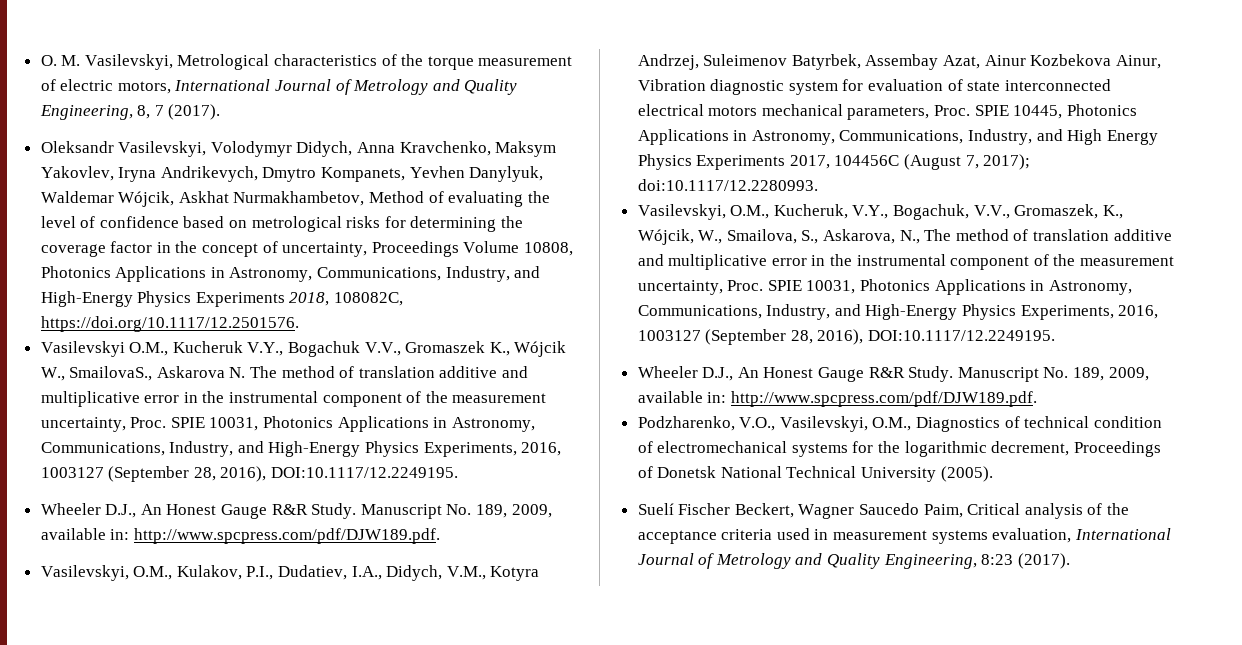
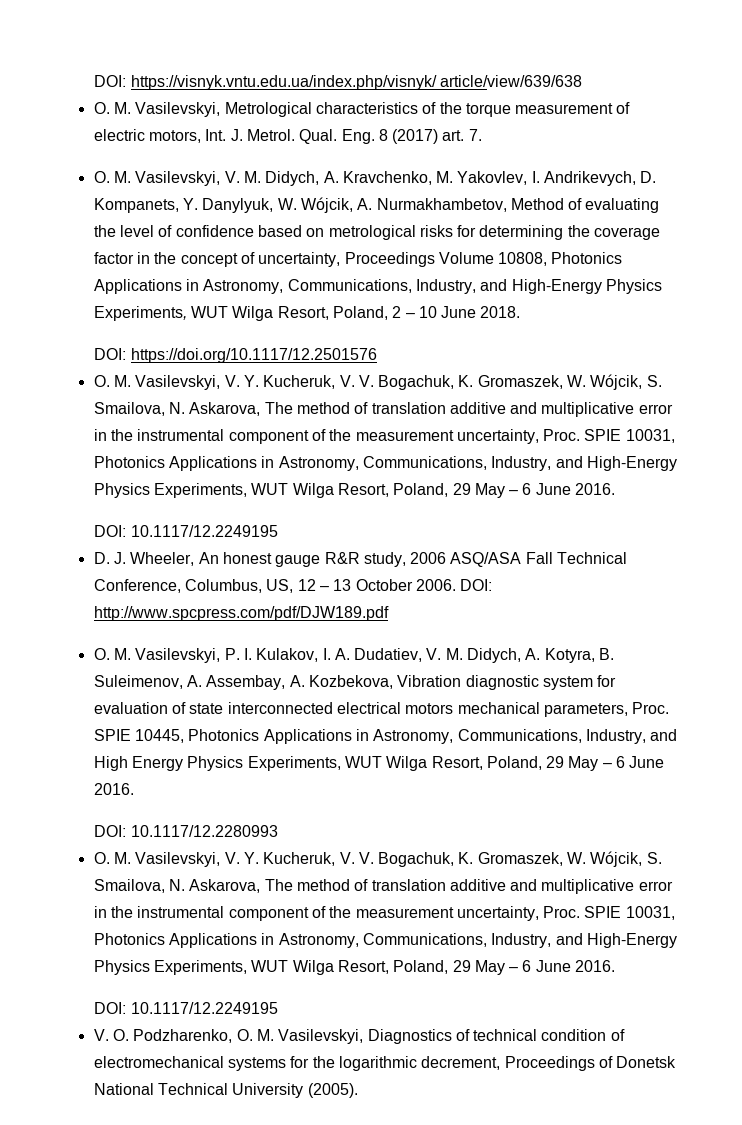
(40, 60) none -> [94,75,582,90] DOI: https://visnyk.vntu.edu.ua/index.php/visnyk/ article/view/639/638 //
[174,79,518,95] [39,104,221,120] [40,141,557,157] [40,166,544,182] [40,191,229,207] International Journal of Metrology and Quality Engineering, 8, 7 (2017). // Oleksandr Vasilevskyi, Volodymyr Didych, Anna Kravchenko, Maksym Yakovlev, Iryna Andrikevych, Dmytro Kompanets, Yevhen Danylyuk, Waldemar Wójcik, Askhat -> [205,129,482,144] [93,171,657,186] [93,197,373,213] Int. J. Metrol. Qual. Eng. 8 (2017) art. 7. // O. M. Vasilevskyi, V. M. Didych, A. Kravchenko, M. Yakovlev, I. Andrikevych, D. Kompanets, Y. Danylyuk, W. Wójcik, A.
[195,292,404,307] [40,316,299,332] [40,341,567,357] [40,366,246,381] Experiments 2018, 108082C, https://doi.org/10.1117/12.2501576. // Vasilevskyi O.M., Kucheruk V.Y., Bogachuk V.V., Gromaszek K., Wójcik W., SmailovaS., Askarova N. -> [93,306,521,321] [94,348,377,363] [93,374,662,390] [93,402,261,416] Experiments, WUT Wilga Resort, Poland, 2 – 10 June 2018. // DOI: https://doi.org/10.1117/12.2501576 // O. M. Vasilevskyi, V. Y. Kucheruk, V. V. Bogachuk, K. Gromaszek, W. Wójcik, S. Smailova, N. Askarova,
[521,442,562,456] [40,466,459,482] [40,503,552,519] [40,528,440,544] [40,565,540,581] [637,54,1161,70] 2016, 1003127 (September 28, 2016), DOI:10.1117/12.2249195. // Wheeler D.J., An Honest Gauge R&R Study. Manuscript No. 189, 2009, available in: http://www.spcpress.com/pdf/DJW189.pdf. // Vasilevskyi, O.M., Kulakov, P.I., Dudatiev, I.A., Didych, V.M., Kotyra Andrzej, Suleimenov Batyrbek, Assembay Azat, Ainur Kozbekova Ainur, -> [251,483,616,498] [94,525,278,537] [93,552,628,567] [93,579,493,593] [93,606,389,621] [93,648,615,663] [93,675,393,690] WUT Wilga Resort, Poland, 29 May – 6 June 2016. // DOI: 10.1117/12.2249195 // D. J. Wheeler, An honest gauge R&R study, 2006 ASQ/ASA Fall Technical Conference, Columbus, US, 12 – 13 October 2006. DOI: http://www.spcpress.com/pdf/DJW189.pdf // O. M. Vasilevskyi, P. I. Kulakov, I. A. Dudatiev, V. M. Didych, A. Kotyra, B. Suleimenov, A. Assembay, A. Kozbekova,
[696,154,1031,170] [637,179,818,191] [637,204,1123,220] [637,229,920,245] Experiments 2017, 104456C (August 7, 2017); doi:10.1117/12.2280993. // Vasilevskyi, O.M., Kucheruk, V.Y., Bogachuk, V.V., Gromaszek, K., Wójcik, W., Smailova, S., Askarova, N., -> [247,756,665,771] [93,783,134,795] [94,825,278,837] [93,851,662,867] [93,879,261,893] Experiments, WUT Wilga Resort, Poland, 29 May – 6 June 2016. // DOI: 10.1117/12.2280993 // O. M. Vasilevskyi, V. Y. Kucheruk, V. V. Bogachuk, K. Gromaszek, W. Wójcik, S. Smailova, N. Askarova,
[1118,305,1159,319] [637,329,1056,345] [637,366,1149,382] [637,391,1037,407] [637,416,912,432] 2016, 1003127 (September 28, 2016), DOI:10.1117/12.2249195. // Wheeler D.J., An Honest Gauge R&R Study. Manuscript No. 189, 2009, available in: http://www.spcpress.com/pdf/DJW189.pdf. // Podzharenko, V.O., Vasilevskyi, O.M., -> [251,960,616,975] [94,1002,278,1014] [93,1029,364,1044] WUT Wilga Resort, Poland, 29 May – 6 June 2016. // DOI: 10.1117/12.2249195 // V. O. Podzharenko, O. M. Vasilevskyi,
[637,503,1130,519] [637,528,1171,544] [637,553,1070,569] // Suelí Fischer Beckert, Wagner Saucedo Paim, Critical analysis of the acceptance criteria used in measurement systems evaluation, International Journal of Metrology and Quality Engineering, 8:23 (2017). -> (358, 1090) none

